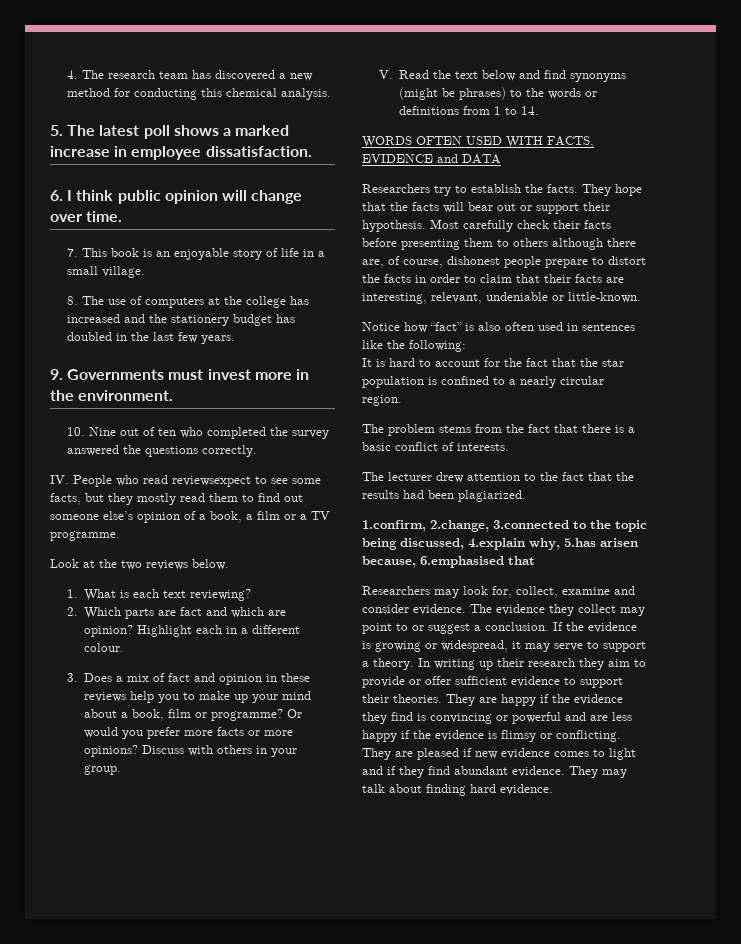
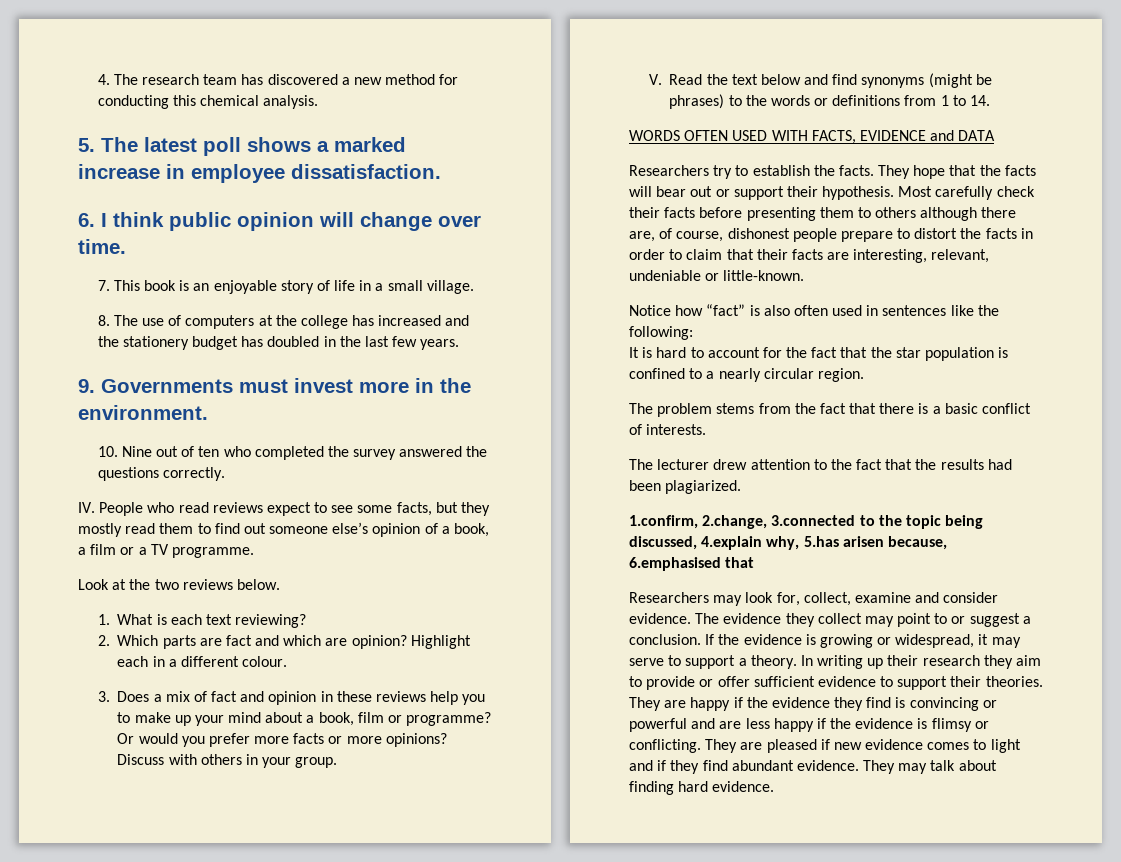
[172,476,251,487] reviewsexpect -> [212,502,311,516] reviews expect

